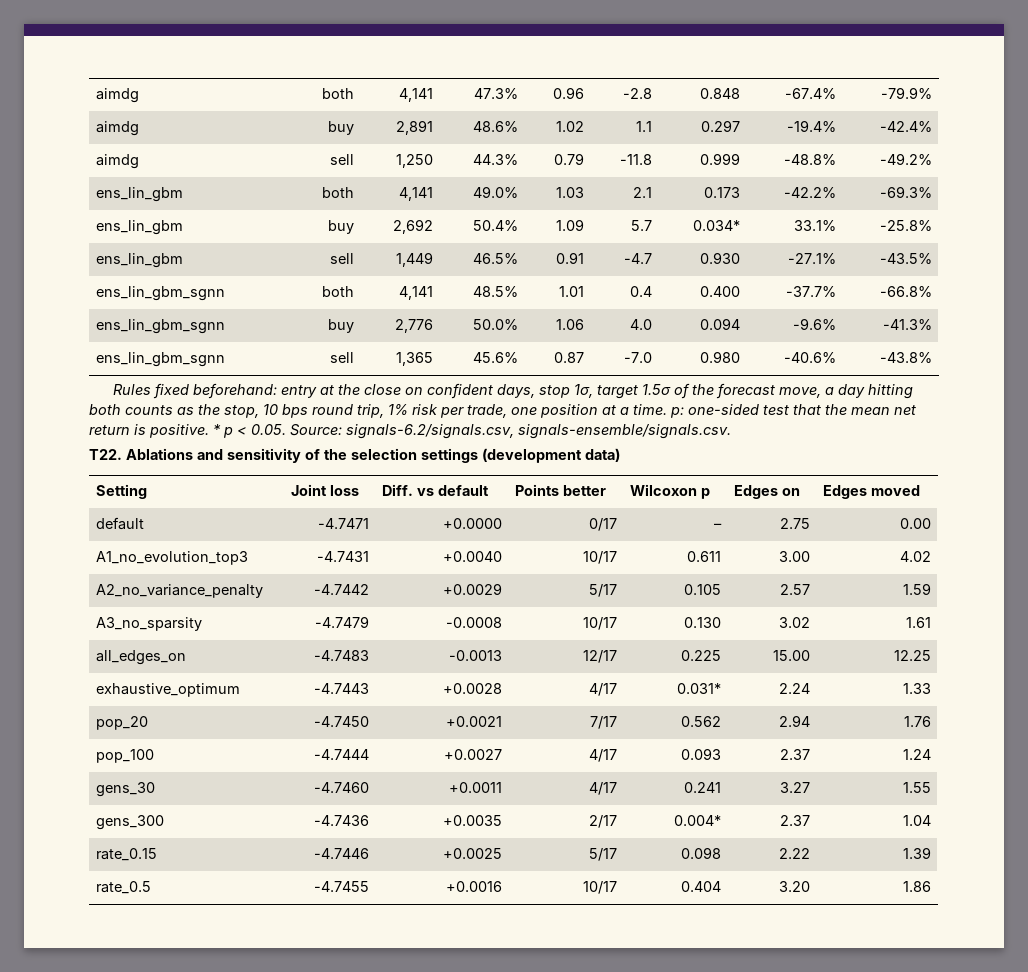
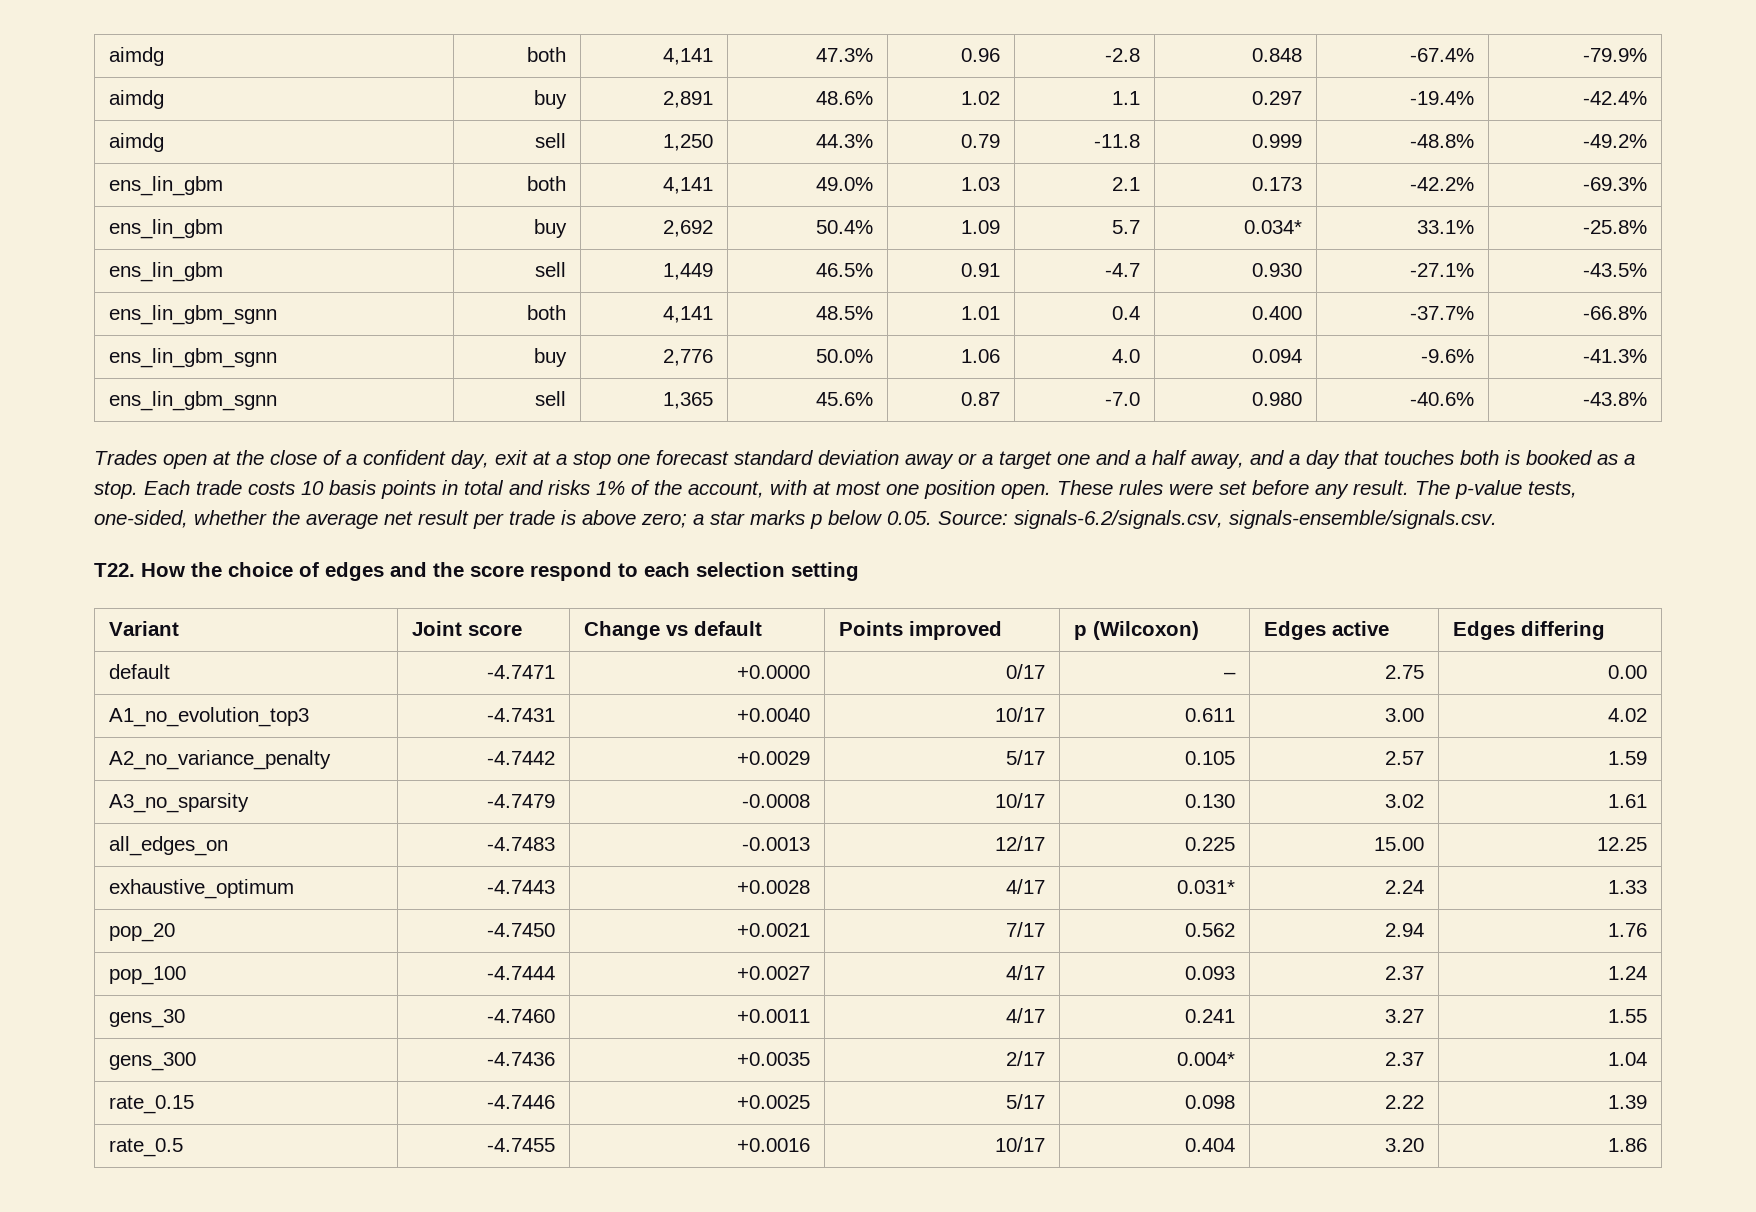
[112,383,913,399] [89,404,916,418] [89,424,247,438] Rules fixed beforehand: entry at the close on confident days, stop 1σ, target 1.5σ of the forecast move, a day hitting both counts as the stop, 10 bps round trip, 1% risk per trade, one position at a time. p: one-sided test that the mean net return is positive. * p < -> [94,450,1635,469] [94,480,1577,499] [94,510,882,529] Trades open at the close of a confident day, exit at a stop one forecast standard deviation away or a target one and a half away, and a day that touches both is booked as a stop. Each trade costs 10 basis points in total and risks 1% of the account, with at most one position open. These rules were set before any result. The p-value tests, one-sided, whether the average net result per trade is above zero; a star marks p below
[126,448,620,463] [96,484,148,499] Ablations and sensitivity of the selection settings (development data) // Setting -> [141,562,859,581] [109,621,180,636] How the choice of edges and the score respond to each selection setting // Variant
[330,485,360,496] [382,484,414,496] loss | Diff. -> [468,624,523,636] [584,621,661,640] score | Change
[563,485,607,496] [630,484,711,499] [734,485,801,499] [823,485,921,499] better | Wilcoxon p | Edges on | Edges moved -> [909,621,1003,640] [1074,621,1200,640] [1264,621,1390,640] [1453,621,1606,640] improved | p (Wilcoxon) | Edges active | Edges differing

